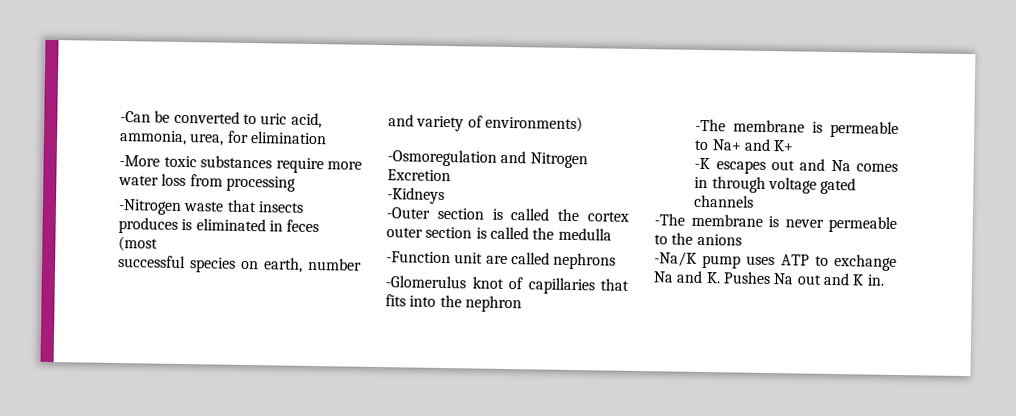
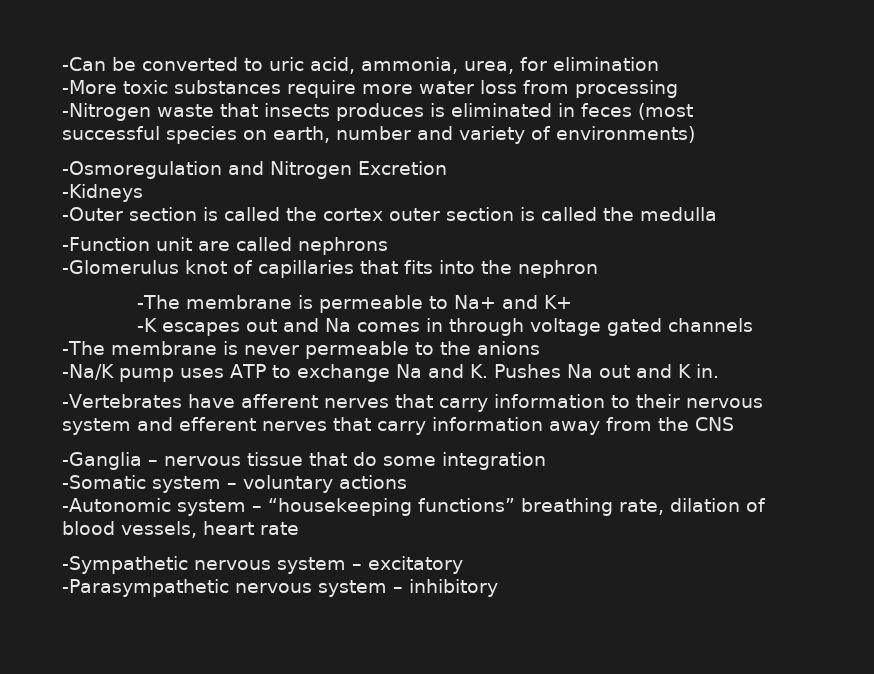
(885, 280) none -> [62,394,763,412] [62,417,734,435] [62,452,547,470] [62,475,407,493] [62,498,766,516] [62,521,299,538] [62,556,463,574] [62,579,498,597] // -Vertebrates have afferent nerves that carry information to their nervous system and efferent nerves that carry information away from the CNS // -Ganglia – nervous tissue that do some integration // -Somatic system – voluntary actions // -Autonomic system – “housekeeping functions” breathing rate, dilation of blood vessels, heart rate // -Sympathetic nervous system – excitatory // -Parasympathetic nervous system – inhibitory

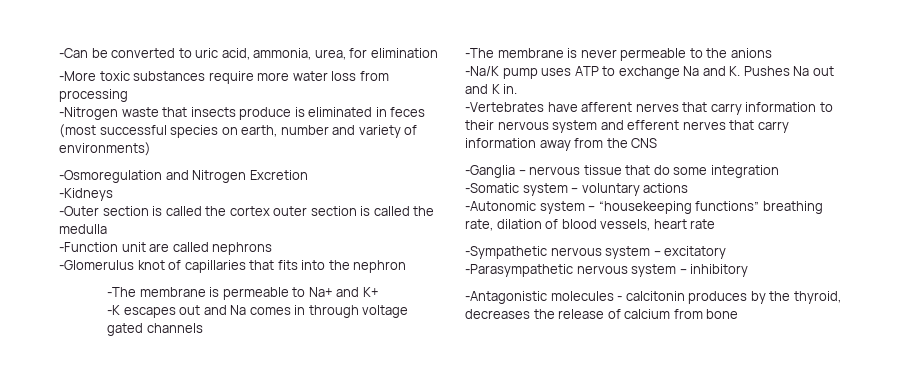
[336,103,424,121] produces -> [239,107,292,120] produce
(693, 111) // -> (96, 131) none
(498, 588) none -> [465,291,841,304] [465,309,739,319] // -Antagonistic molecules - calcitonin produces by the thyroid, decreases the release of calcium from bone

